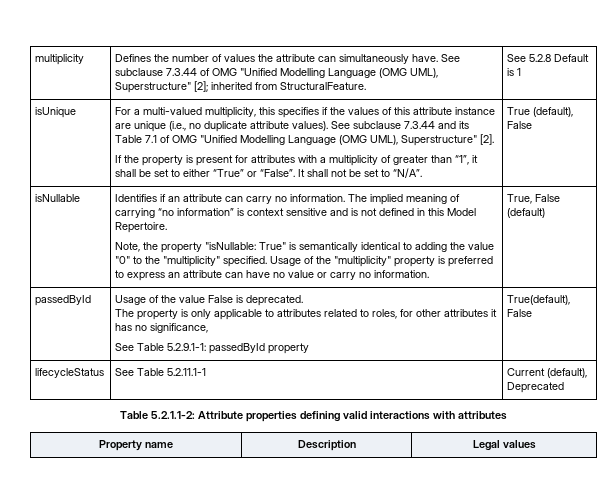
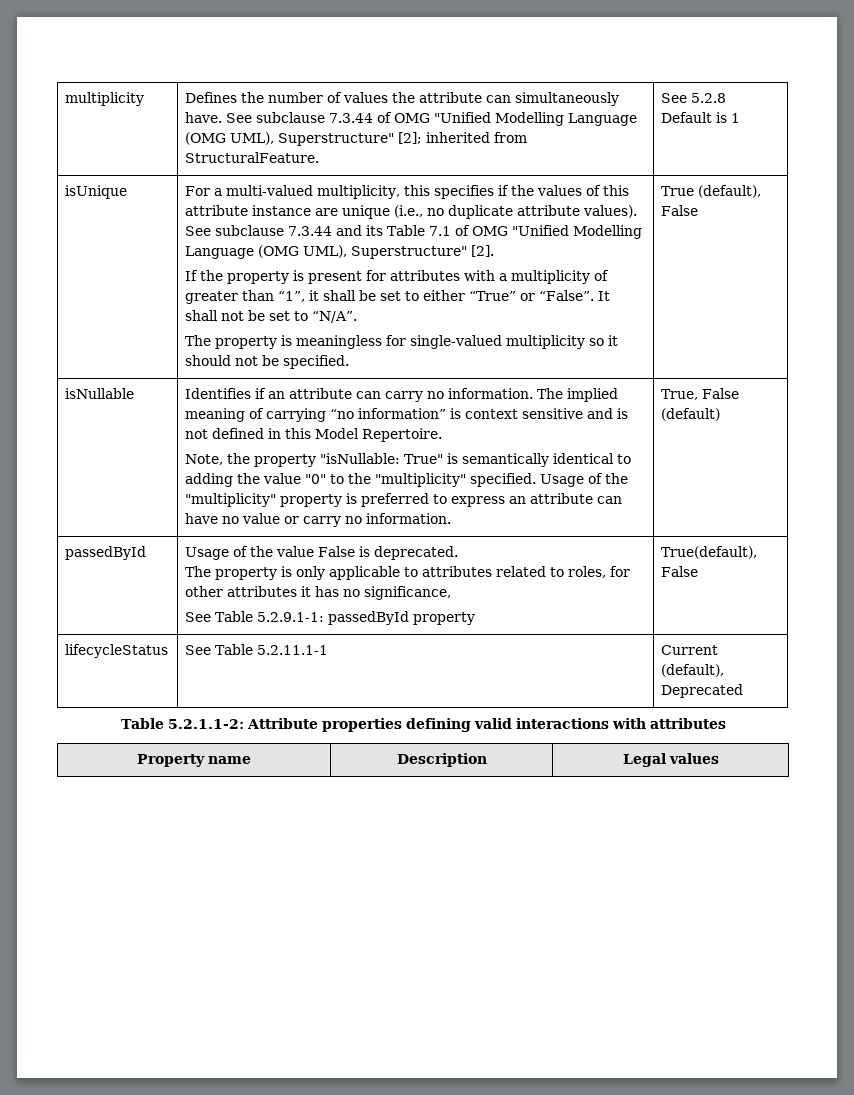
(423, 173) none -> [185,335,619,349] [185,355,350,369] // The property is meaningless for single-valued multiplicity so it should not be specified.

